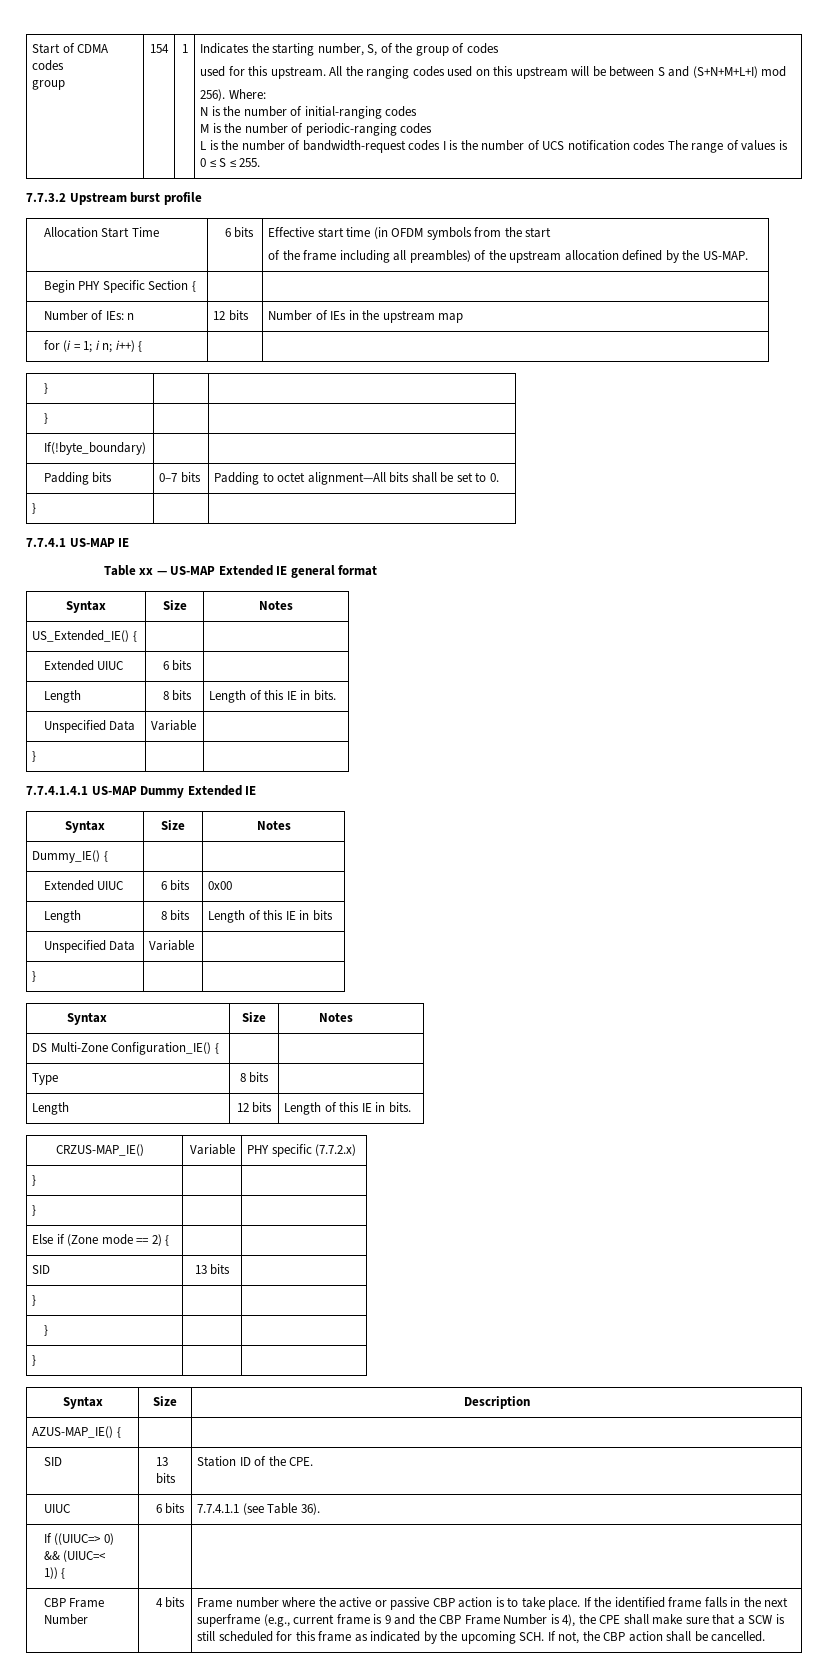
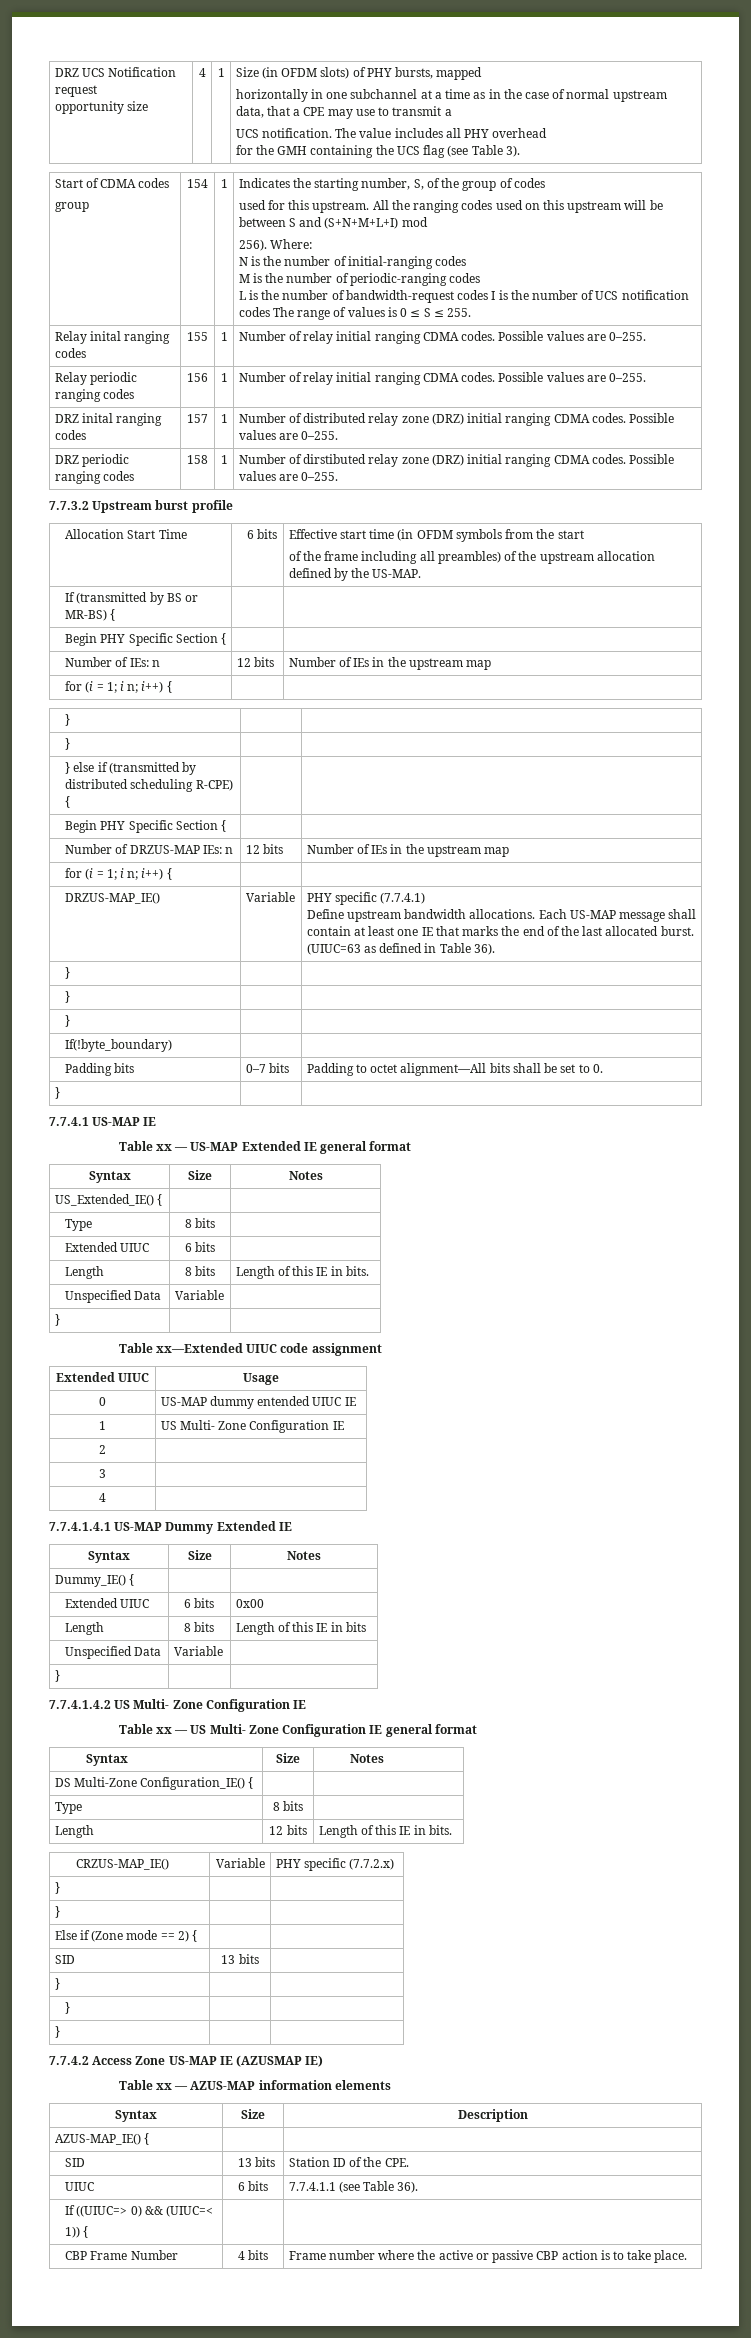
(32, 48) none -> [54,67,177,77] [54,85,97,97] [54,101,148,114] [198,68,206,77] [217,68,225,77] [235,67,483,80] [235,89,667,102] [235,106,452,119] [235,128,548,138] [235,145,520,158] DRZ UCS Notification request // opportunity size | 4 | 1 | Size (in OFDM slots) of PHY bursts, mapped // horizontally in one subchannel at a time as in the case of normal upstream data, that a CPE may use to transmit a // UCS notification. The value includes all PHY overhead // for the GMH containing the UCS flag (see Table 3). //
(261, 162) none -> [54,331,171,344] [54,348,86,358] [187,332,208,341] [220,332,228,341] [238,331,646,344] [54,372,137,385] [54,389,134,402] [187,373,208,382] [220,373,228,382] [238,372,646,385] [54,413,163,426] [54,430,86,440] [187,414,208,423] [220,414,228,423] [238,413,674,426] [238,430,339,440] [54,454,129,467] [54,471,134,484] [187,455,208,464] [220,455,228,464] [238,454,674,467] [238,471,339,481] // Relay inital ranging codes | 155 | 1 | Number of relay initial ranging CDMA codes. Possible values are 0–255. // Relay periodic ranging codes | 156 | 1 | Number of relay initial ranging CDMA codes. Possible values are 0–255. // DRZ inital ranging codes | 157 | 1 | Number of distributed relay zone (DRZ) initial ranging CDMA codes. Possible values are 0–255. // DRZ periodic ranging codes | 158 | 1 | Number of dirstibuted relay zone (DRZ) initial ranging CDMA codes. Possible values are 0–255.
(748, 255) none -> [65,592,199,605] [65,609,116,621] // If (transmitted by BS or MR-BS) { | |
(48, 418) none -> [65,762,197,775] [65,779,233,792] [65,796,71,808] [65,820,227,833] [65,844,234,854] [245,844,283,854] [306,844,510,857] [65,868,172,880] [65,892,161,904] [245,892,295,902] [306,892,426,905] [306,909,697,922] [306,926,694,936] [306,943,495,955] [65,967,71,979] [65,991,71,1003] [65,1015,71,1027] // } else if (transmitted by distributed scheduling R-CPE) { | | // Begin PHY Specific Section { | | // Number of DRZUS-MAP IEs: n | 12 bits | Number of IEs in the upstream map // for (i = 1; i n; i++) { | | // DRZUS-MAP_IE() | Variable | PHY specific (7.7.4.1) // Define upstream bandwidth allocations. Each US-MAP message shall contain at least one IE that marks the end of the last allocated burst. (UIUC=63 as defined in Table 36). // } | | // } | | // } | |
(137, 636) none -> [65,1219,93,1231] [184,1218,216,1228] // Type | 8 bits |
(37, 756) none -> [118,1343,382,1356] [55,1372,150,1382] [243,1373,279,1385] [99,1397,106,1406] [160,1396,356,1409] [99,1421,106,1430] [160,1420,344,1433] [99,1445,106,1454] [99,1469,106,1478] [99,1493,106,1502] // Table xx—Extended UIUC code assignment // Extended UIUC | Usage // 0 | US-MAP dummy entended UIUC IE // 1 | US Multi- Zone Configuration IE // 2 | // 3 | // 4 |
(37, 976) none -> [49,1699,307,1712] [118,1724,477,1737] // 7.7.4.1.4.2 US Multi- Zone Configuration IE // Table xx — US Multi- Zone Configuration IE general format
(37, 1360) none -> [49,2055,324,2067] [118,2080,391,2090] // 7.7.4.2 Access Zone US-MAP IE (AZUSMAP IE) // Table xx — AZUS-MAP information elements
[583,1597,789,1608] [197,1614,785,1627] [197,1631,766,1644] If the identified frame falls in the next superframe (e.g., current frame is 9 and the CBP Frame Number is 4), the CPE shall make sure that a SCW is still scheduled for this frame as indicated by the upcoming SCH. If not, the CBP action shall be cancelled. -> (688, 2256) none

